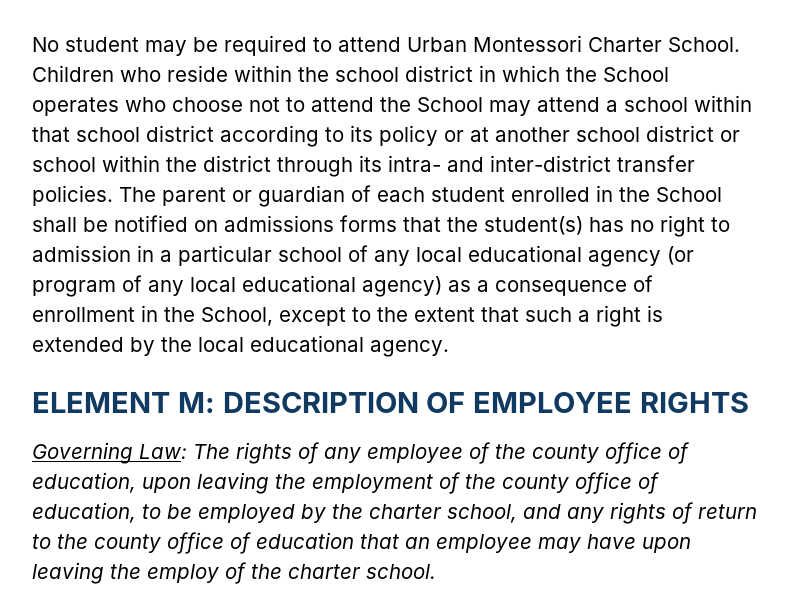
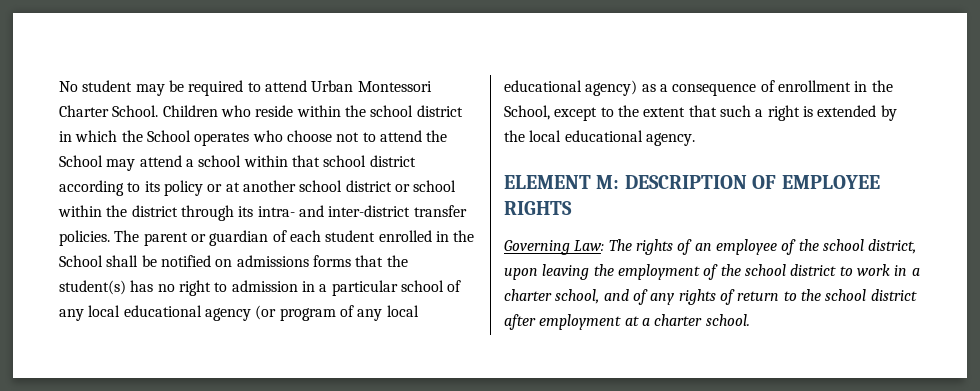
[324,447,361,463] any -> [694,243,712,251] an
[532,442,689,464] [32,472,136,493] county office of education, -> [822,239,917,254] school district,
[502,472,659,494] [32,502,363,523] county office of education, to be employed by the -> [744,264,920,276] school district to work in a
(561, 511) none -> [632,289,648,305] of
[94,532,691,554] [32,562,282,584] county office of education that an employee may have upon leaving the employ of the -> [825,289,917,301] [504,314,650,330] school district after employment at a

